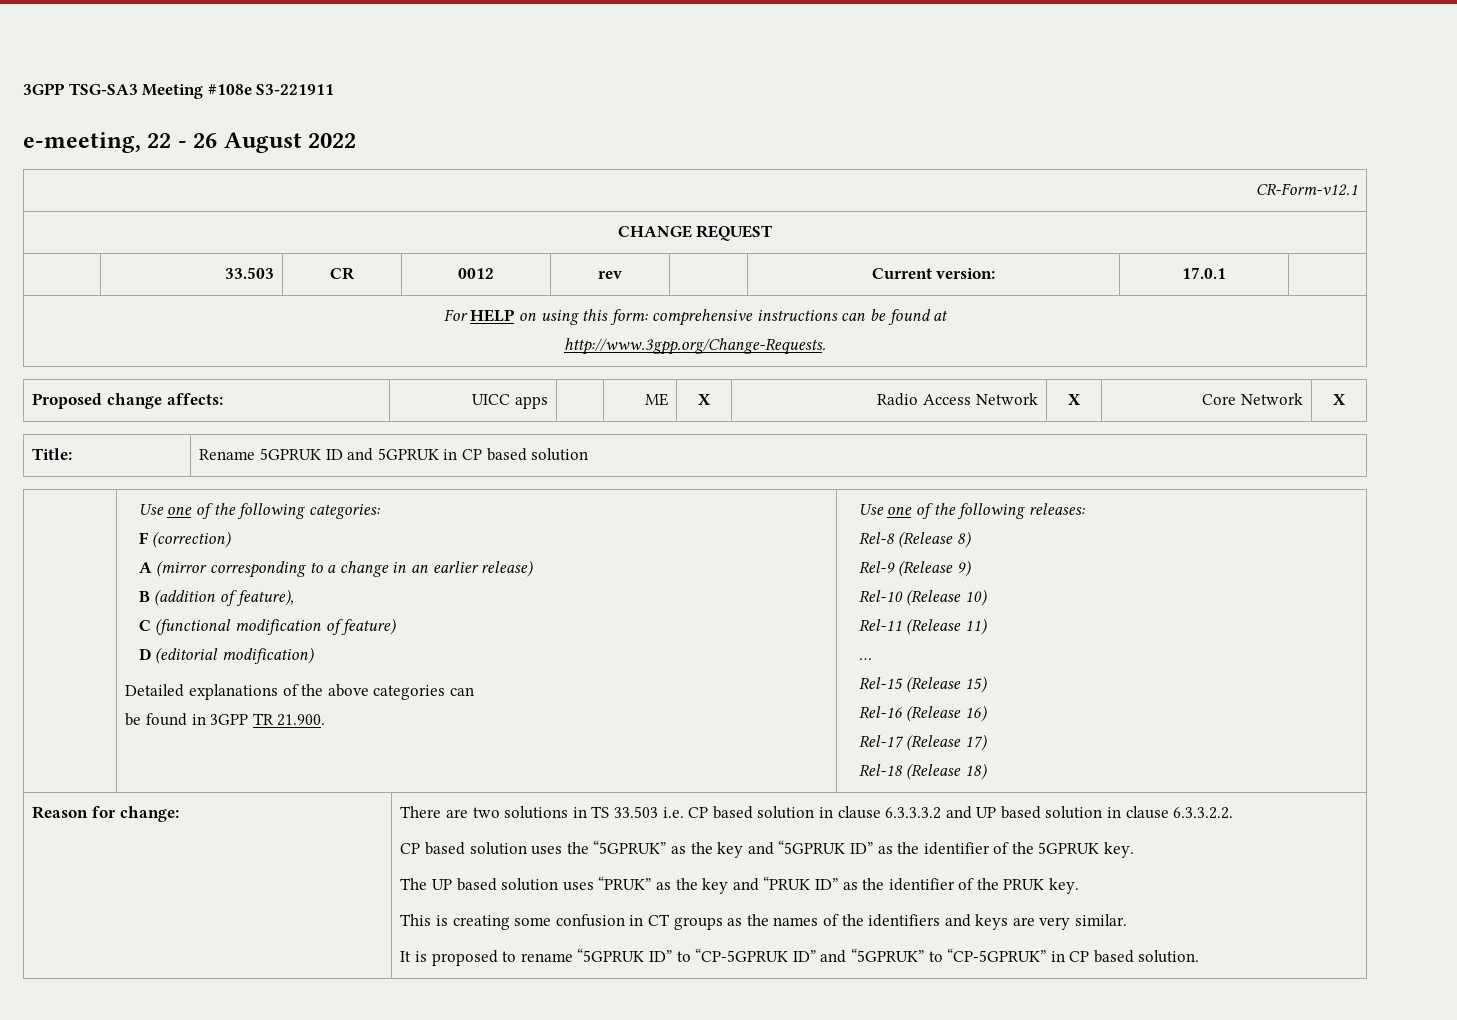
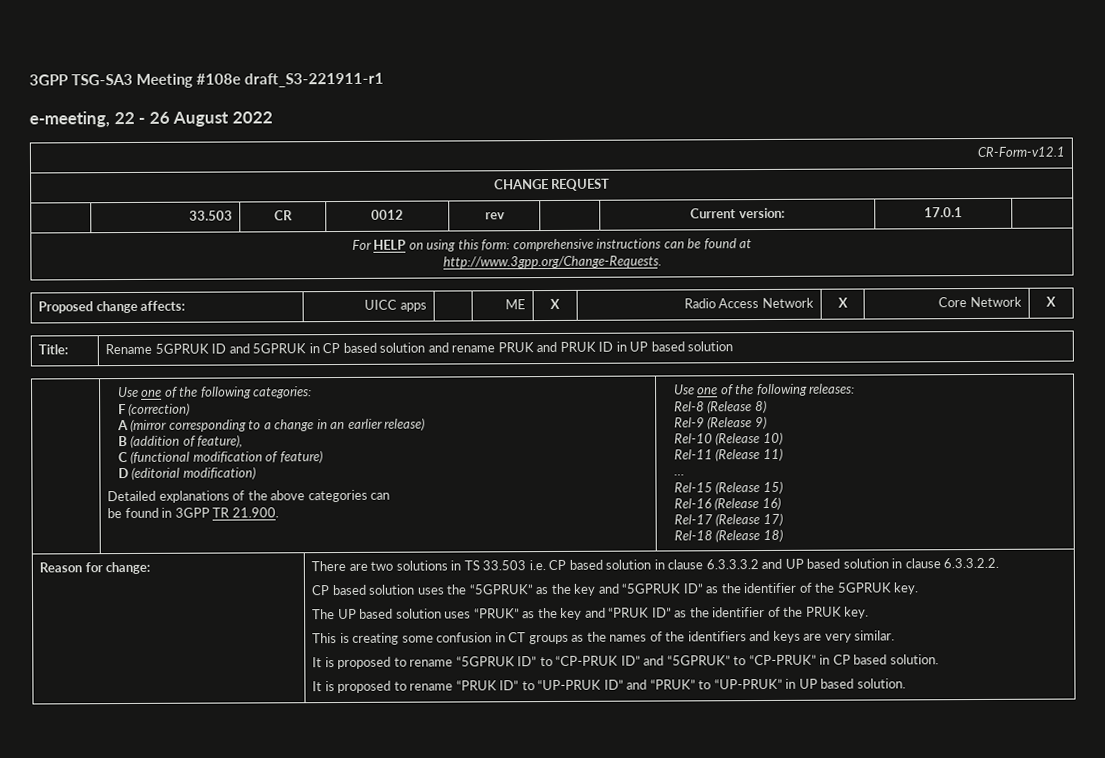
[256,84,335,95] S3-221911 -> [244,72,384,88] draft_S3-221911-r1
(589, 454) none -> [427,341,734,353] and rename PRUK and PRUK ID in UP based solution
[695,948,789,962] “CP-5GPRUK -> [555,655,619,666] “CP-PRUK
[947,948,1047,962] “CP-5GPRUK” -> [748,654,817,666] “CP-PRUK”
(1200, 956) none -> [312,678,906,694] // It is proposed to rename “PRUK ID” to “UP-PRUK ID” and “PRUK” to “UP-PRUK” in UP based solution.

